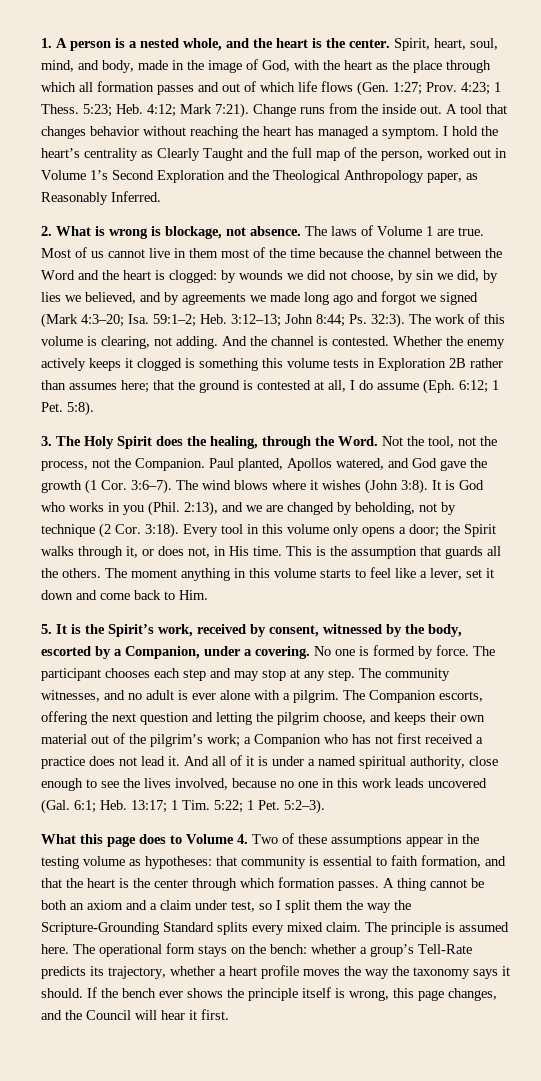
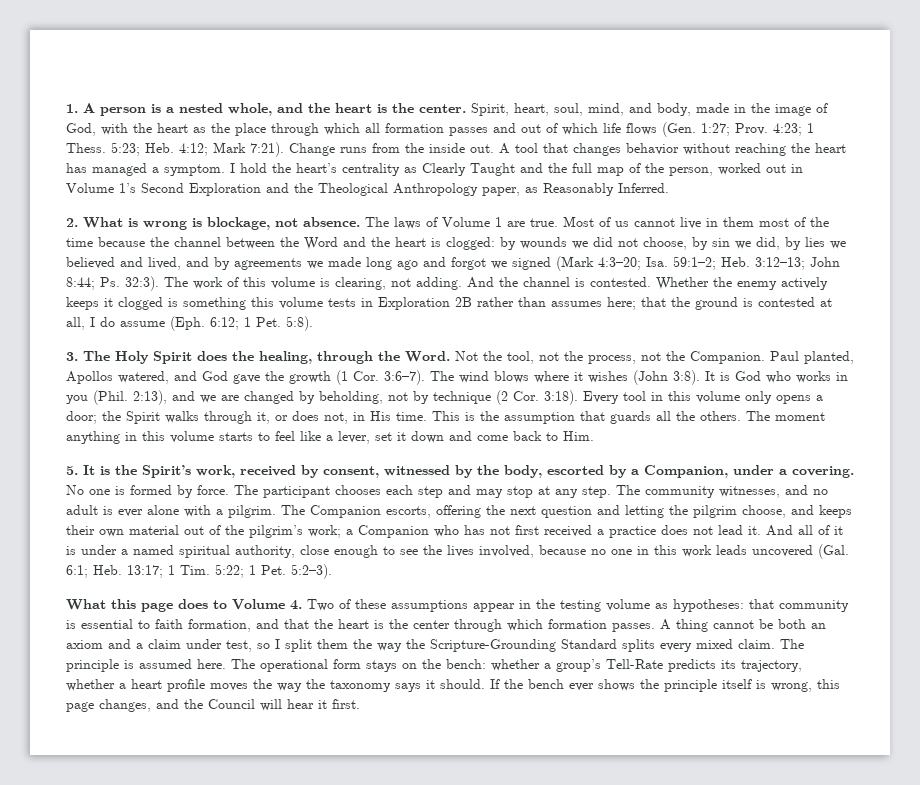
[85,292,136,304] believed, -> [66,257,181,270] believed and lived,

